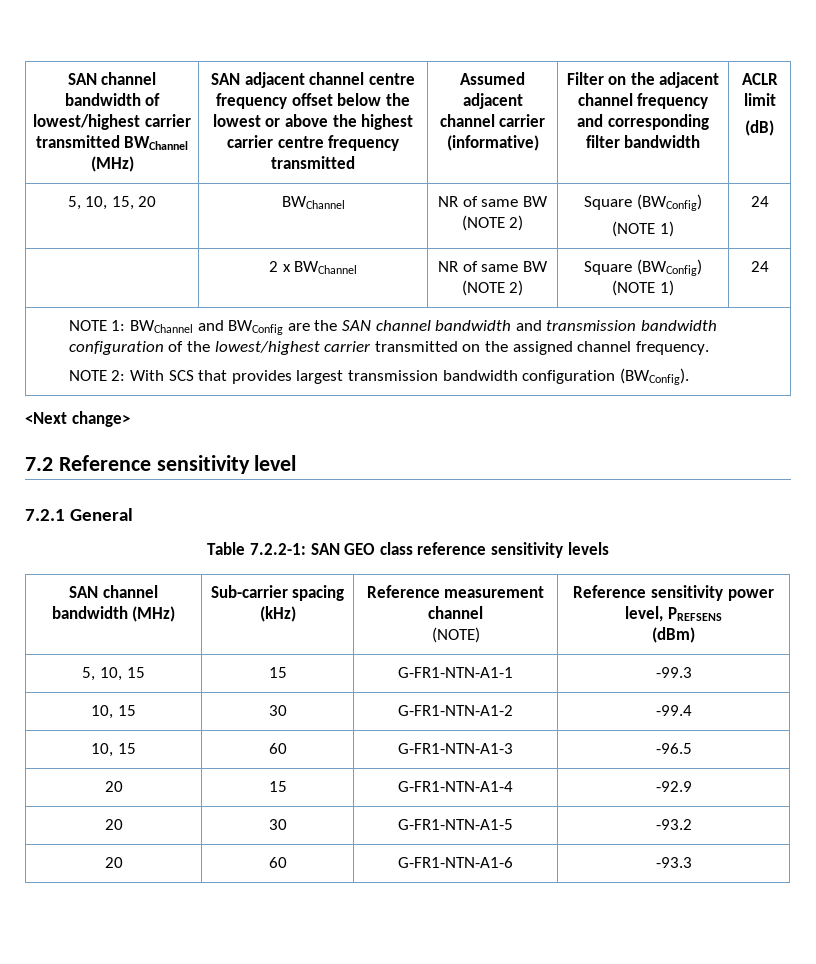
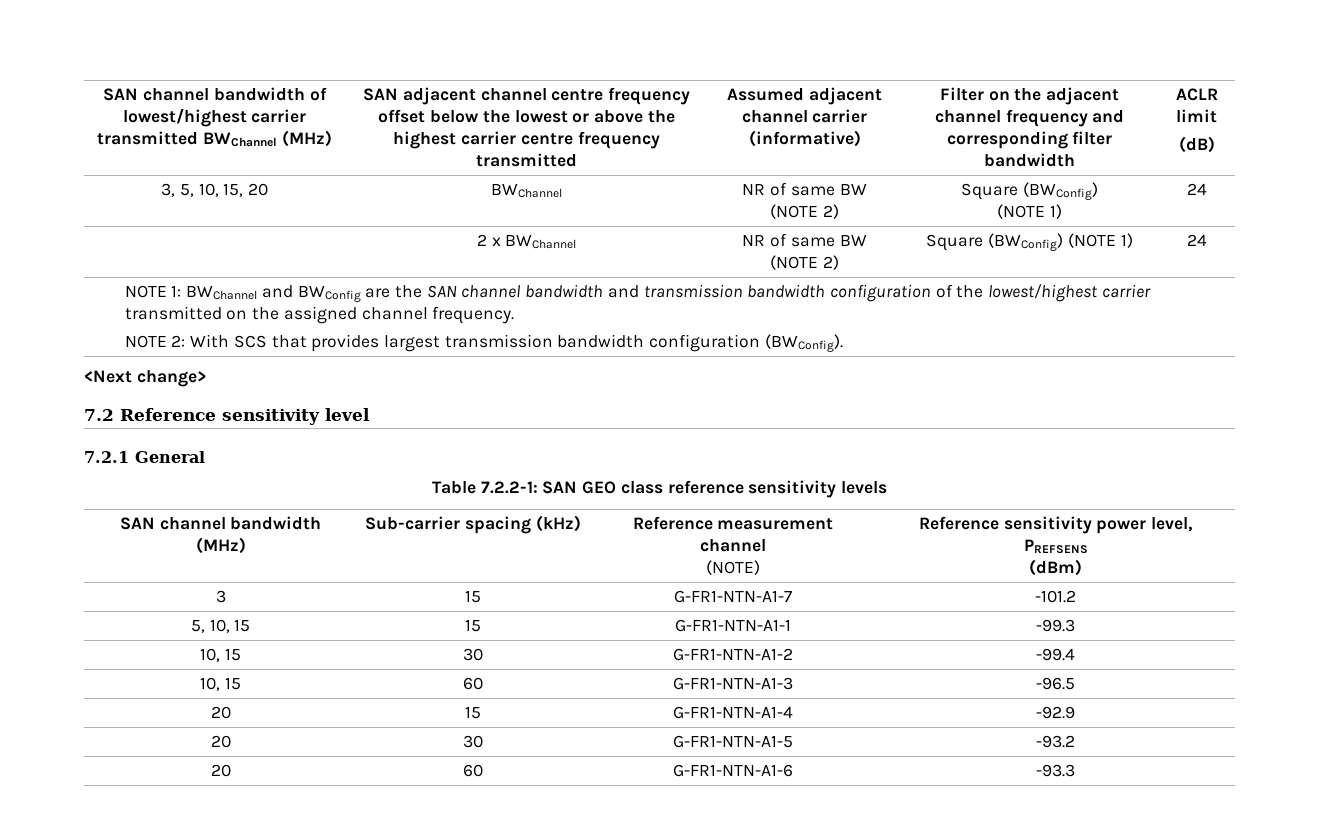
(774, 128) none -> [161,183,176,197] 3,
(695, 635) none -> [215,590,226,603] [465,590,481,603] [674,590,793,603] [1035,590,1076,603] // 3 | 15 | G-FR1-NTN-A1-7 | -101.2

